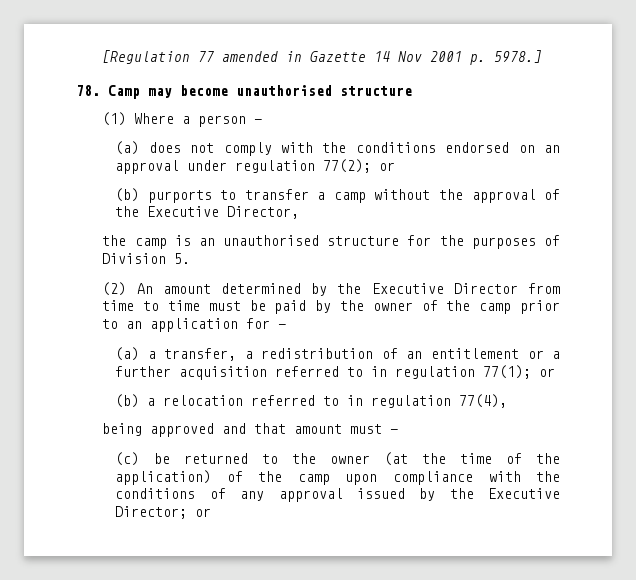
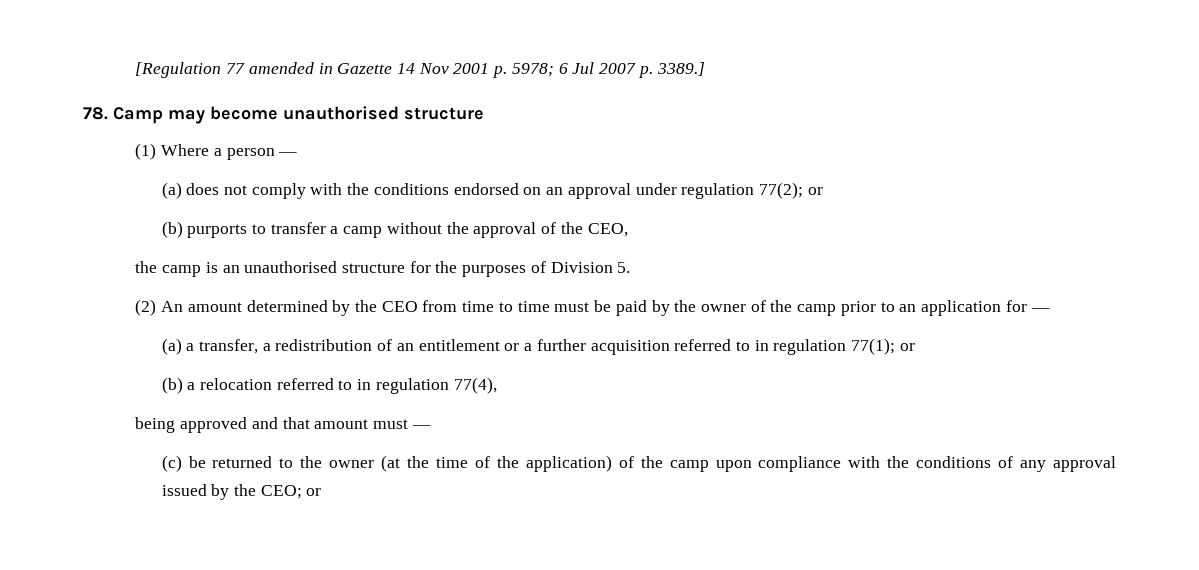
[494,50,543,63] 5978.] -> [511,62,705,78] 5978; 6 Jul 2007 p. 3389.]
[147,206,300,219] Executive Director, -> [587,223,628,237] CEO,
[371,283,518,294] Executive Director -> [381,301,418,312] CEO
[487,488,560,499] [115,506,188,519] Executive Director; -> [260,485,302,499] CEO;

